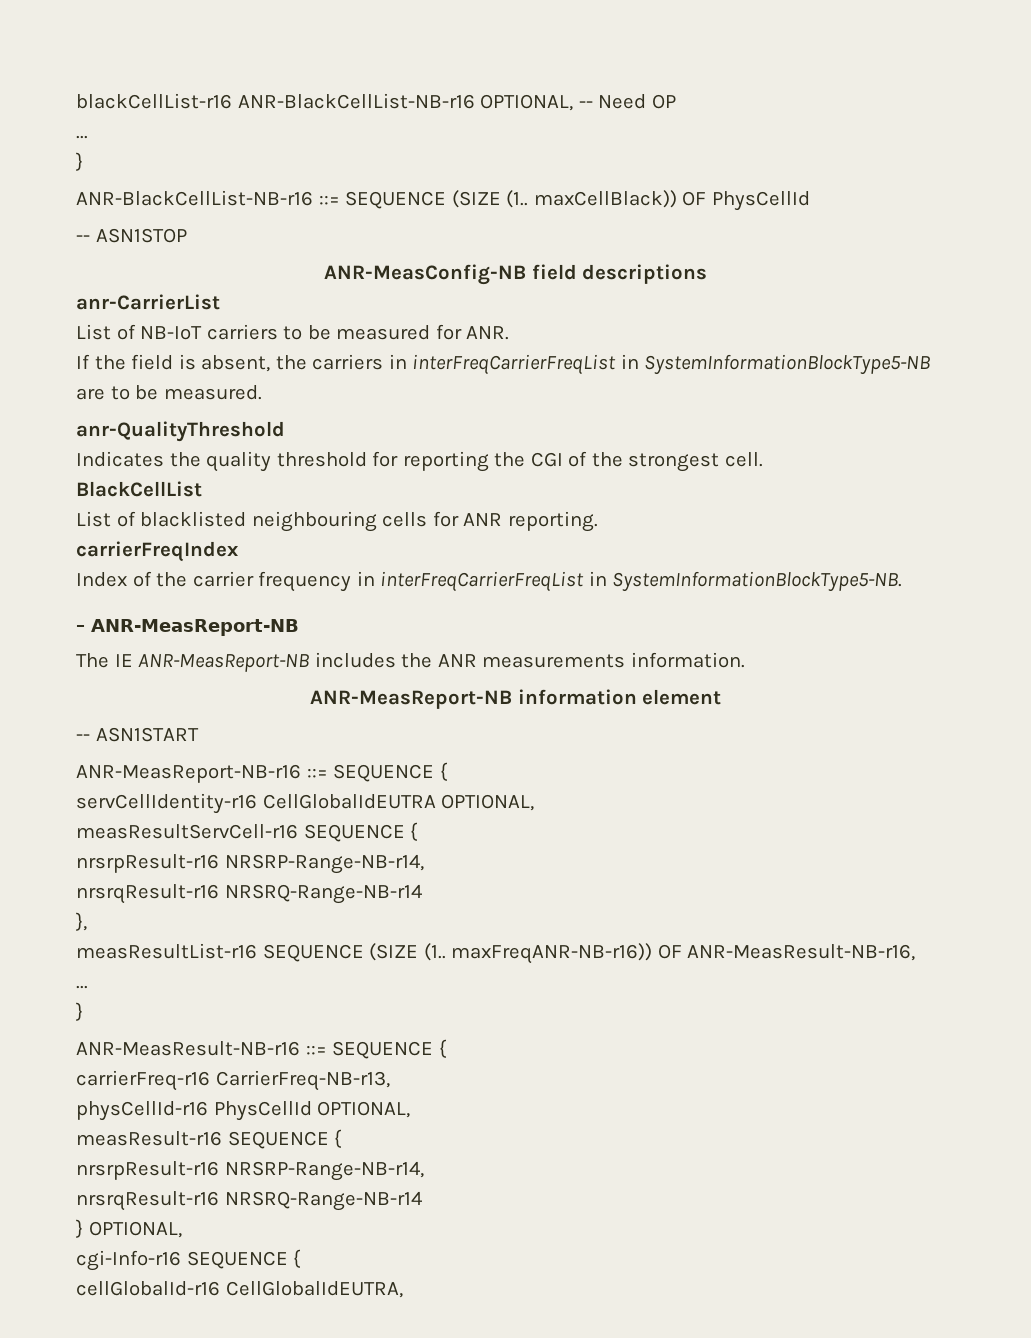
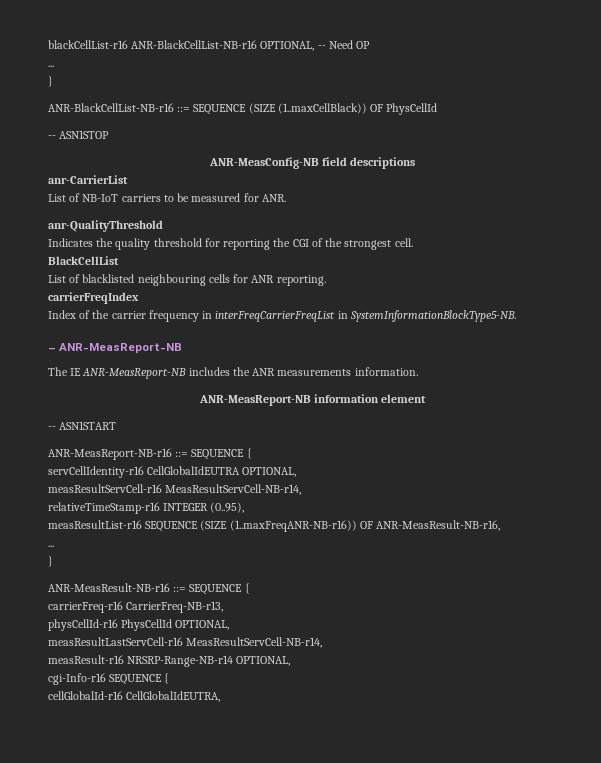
[506,190,677,208] (1.. maxCellBlack)) -> [277,103,367,114] (1..maxCellBlack))
[76,354,932,375] [76,385,262,400] // If the field is absent, the carriers in interFreqCarrierFreqList in SystemInformationBlockType5-NB are to be measured. -> (286, 198) none
[303,822,418,842] [76,854,424,874] [76,884,422,904] [76,912,87,931] SEQUENCE { // nrsrpResult-r16 NRSRP-Range-NB-r14, // nrsrqResult-r16 NRSRQ-Range-NB-r14 // }, -> [165,484,302,495] [48,502,245,514] MeasResultServCell-NB-r14, // relativeTimeStamp-r16 INTEGER (0..95),
[423,943,653,964] (1.. maxFreqANR-NB-r16)) -> [229,520,357,532] (1..maxFreqANR-NB-r16))
(411, 1109) none -> [48,637,323,648] // measResultLastServCell-r16 MeasResultServCell-NB-r14,
[227,1129,342,1149] [76,1161,424,1181] [76,1191,422,1211] [76,1219,83,1238] SEQUENCE { // nrsrpResult-r16 NRSRP-Range-NB-r14, // nrsrqResult-r16 NRSRQ-Range-NB-r14 // } -> [127,655,234,667] NRSRP-Range-NB-r14

